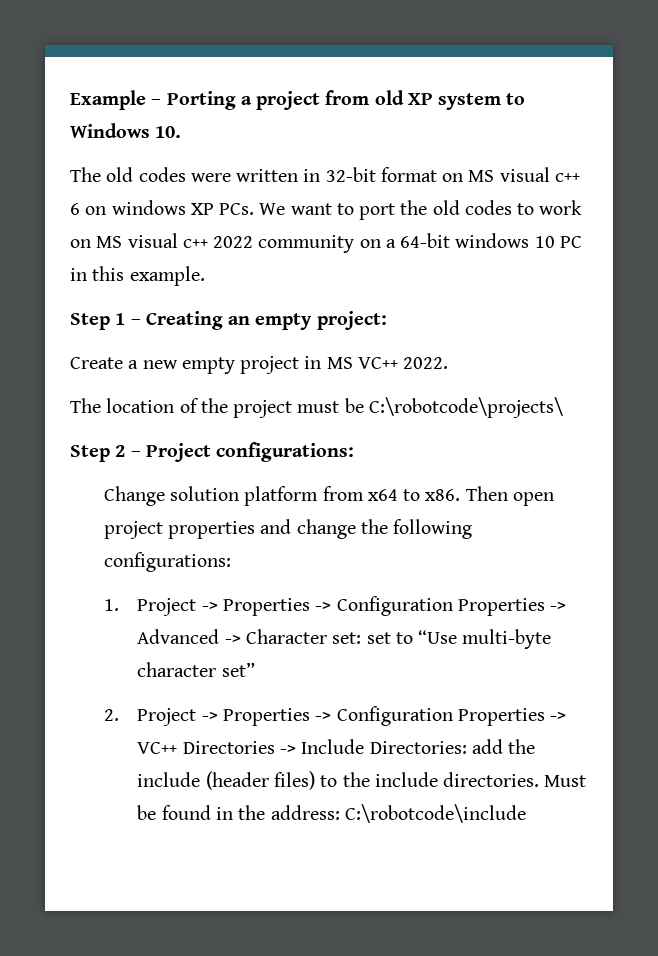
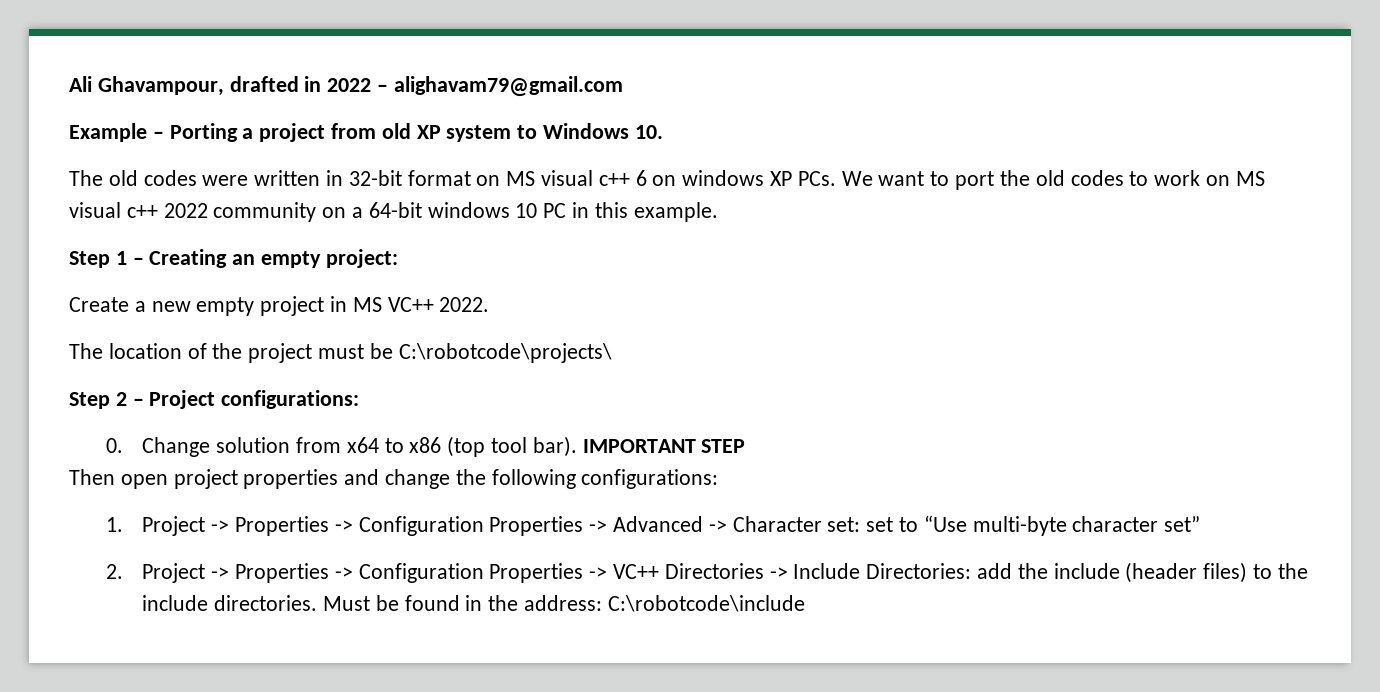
(70, 100) none -> [69,76,623,97] Ali Ghavampour, drafted in 2022 – alighavam79@gmail.com //
(355, 452) none -> [105,438,123,453] 0.
[244,486,319,506] platform -> (291, 445) none
[425,489,461,501] x86. -> [409,436,746,457] x86 (top tool bar). IMPORTANT STEP //

